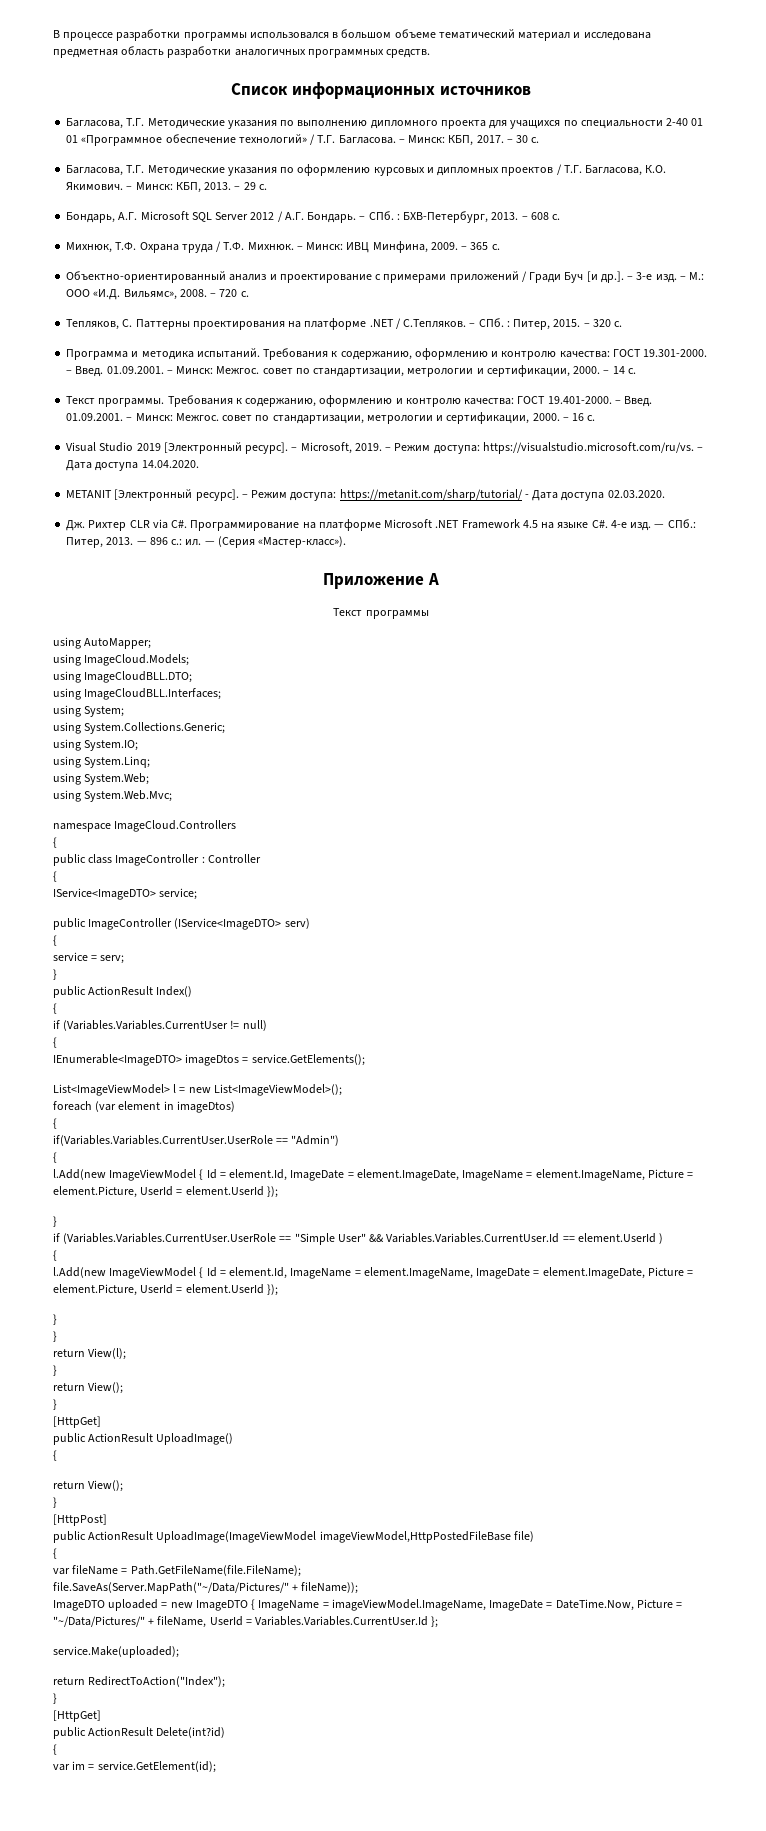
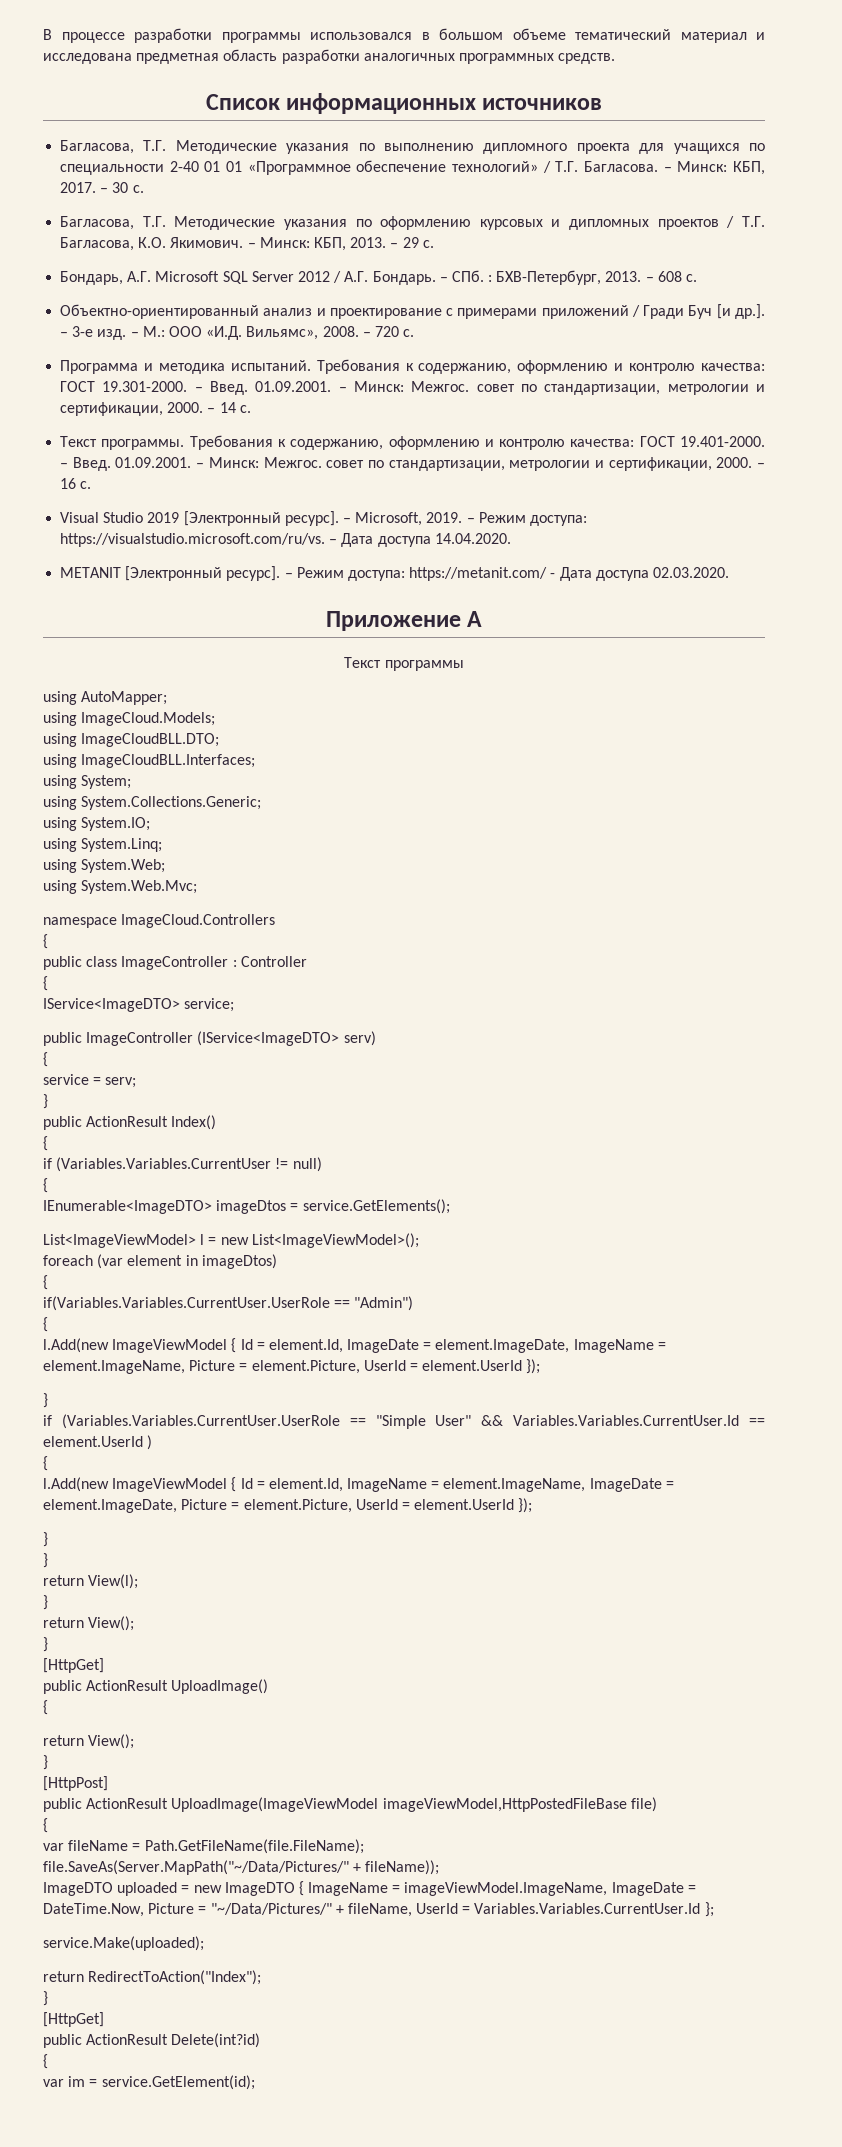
[66,241,500,253] // Михнюк, Т.Ф. Охрана труда / Т.Ф. Михнюк. – Минск: ИВЦ Минфина, 2009. – 365 с. -> (698, 278) none
[66,318,623,330] // Тепляков, С. Паттерны проектирования на платформе .NET / С.Тепляков. – СПб. : Питер, 2015. – 320 с. -> (415, 333) none
[339,489,523,501] https://metanit.com/sharp/tutorial/ -> [409,567,548,581] https://metanit.com/
[66,519,696,531] [66,536,347,548] // Дж. Рихтер CLR via C#. Программирование на платформе Microsoft .NET Framework 4.5 на языке C#. 4-е изд. — СПб.: Питер, 2013. — 896 с.: ил. — (Серия «Мастер-класс»). -> (729, 572) none

